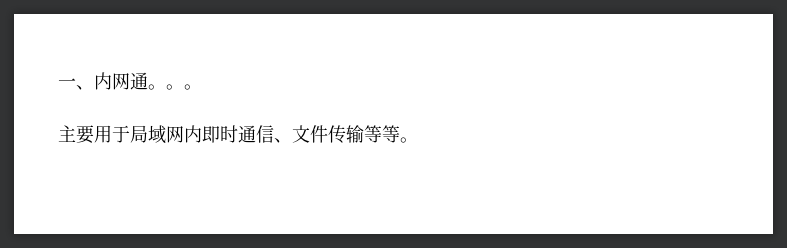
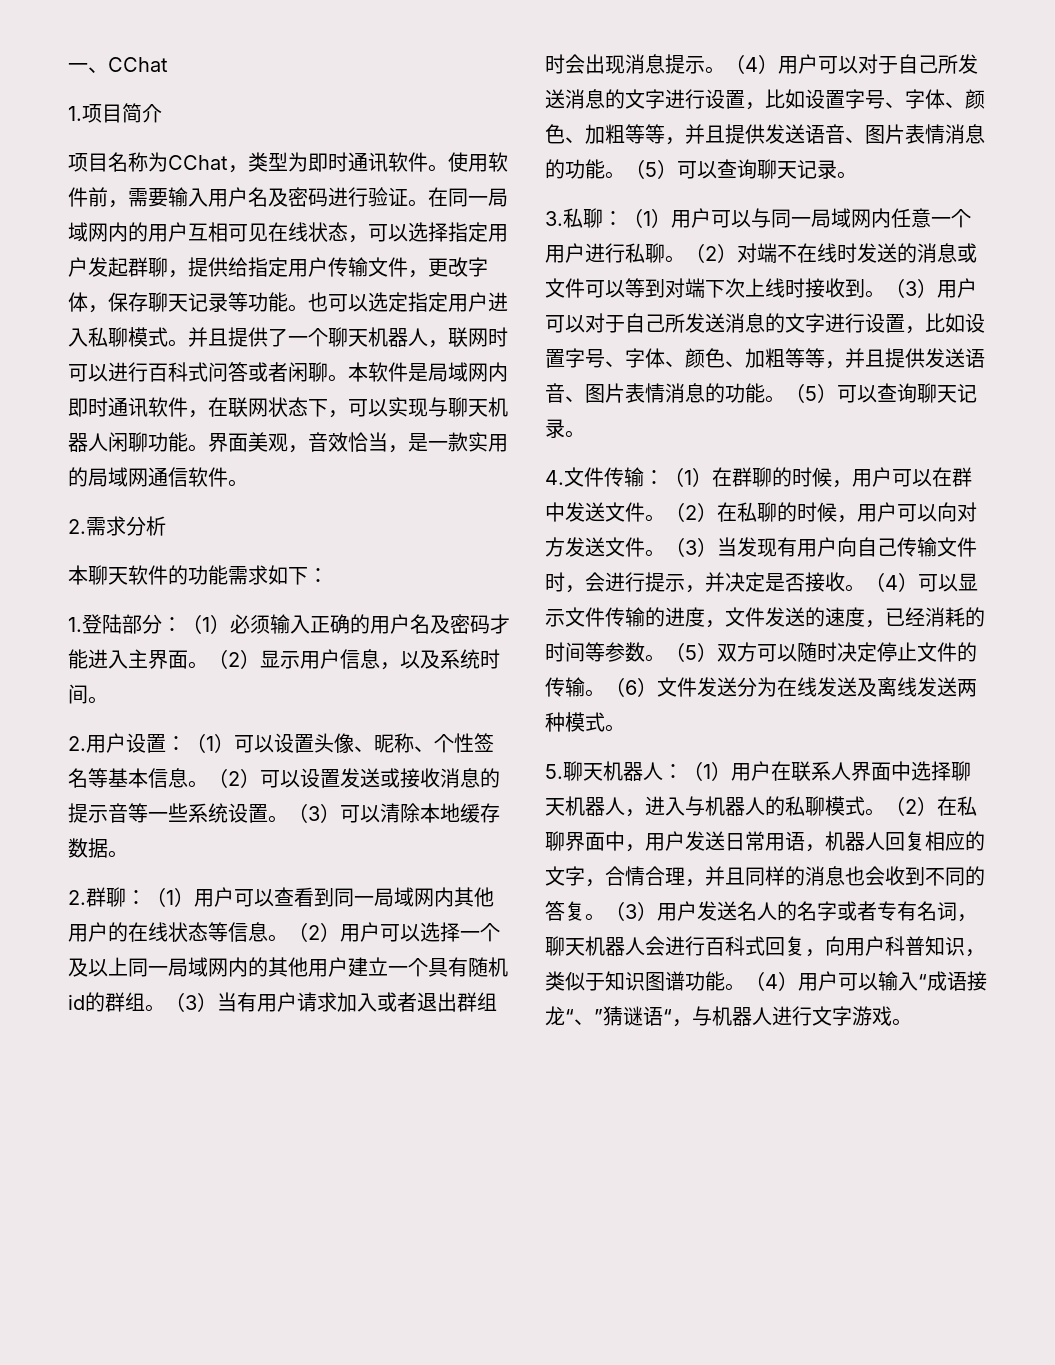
[94,72,202,90] [58,125,400,144] 内网通。。。 // 主要用于局域网内即时通信、文件传输等等 -> [108,57,168,72] [68,103,162,123] [68,152,508,173] [68,187,508,208] [68,222,508,243] [68,257,488,278] [68,292,508,313] [68,327,508,348] [68,362,508,382] [68,397,508,418] [68,432,508,453] [68,467,248,487] [68,516,166,536] [68,565,328,585] [68,614,510,634] [68,649,500,670] [68,684,108,704] [68,733,494,753] [68,768,500,788] [68,803,500,823] [68,838,128,858] [68,887,494,907] [68,922,500,942] [68,957,508,977] [68,992,497,1012] [545,54,978,74] [545,89,985,110] [545,124,985,145] [545,159,857,179] [545,208,971,228] [545,243,977,263] [545,278,977,298] [545,313,985,334] [545,348,985,369] [545,383,977,403] [545,419,585,438] [545,467,972,488] [545,502,977,523] [545,537,977,557] [545,572,978,593] [545,607,985,628] [545,642,977,662] [545,677,977,697] [545,712,625,732] [545,761,971,782] [545,796,977,817] [545,831,985,852] [545,866,985,887] [545,901,977,922] [545,936,985,957] [545,971,987,991] [545,1006,892,1027] CChat // 1.项目简介 // 项目名称为CChat，类型为即时通讯软件。使用软件前，需要输入用户名及密码进行验证。在同一局域网内的用户互相可见在线状态，可以选择指定用户发起群聊，提供给指定用户传输文件，更改字体，保存聊天记录等功能。也可以选定指定用户进入私聊模式。并且提供了一个聊天机器人，联网时可以进行百科式问答或者闲聊。本软件是局域网内即时通讯软件，在联网状态下，可以实现与聊天机器人闲聊功能。界面美观，音效恰当，是一款实用的局域网通信软件。 // 2.需求分析 // 本聊天软件的功能需求如下： // 1.登陆部分：（1）必须输入正确的用户名及密码才能进入主界面。（2）显示用户信息，以及系统时间。 // 2.用户设置：（1）可以设置头像、昵称、个性签名等基本信息。（2）可以设置发送或接收消息的提示音等一些系统设置。（3）可以清除本地缓存数据。 // 2.群聊：（1）用户可以查看到同一局域网内其他用户的在线状态等信息。（2）用户可以选择一个及以上同一局域网内的其他用户建立一个具有随机id的群组。（3）当有用户请求加入或者退出群组时会出现消息提示。（4）用户可以对于自己所发送消息的文字进行设置，比如设置字号、字体、颜色、加粗等等，并且提供发送语音、图片表情消息的功能。（5）可以查询聊天记录。 // 3.私聊：（1）用户可以与同一局域网内任意一个用户进行私聊。（2）对端不在线时发送的消息或文件可以等到对端下次上线时接收到。（3）用户可以对于自己所发送消息的文字进行设置，比如设置字号、字体、颜色、加粗等等，并且提供发送语音、图片表情消息的功能。（5）可以查询聊天记录。 // 4.文件传输：（1）在群聊的时候，用户可以在群中发送文件。（2）在私聊的时候，用户可以向对方发送文件。（3）当发现有用户向自己传输文件时，会进行提示，并决定是否接收。（4）可以显示文件传输的进度，文件发送的速度，已经消耗的时间等参数。（5）双方可以随时决定停止文件的传输。（6）文件发送分为在线发送及离线发送两种模式。 // 5.聊天机器人：（1）用户在联系人界面中选择聊天机器人，进入与机器人的私聊模式。（2）在私聊界面中，用户发送日常用语，机器人回复相应的文字，合情合理，并且同样的消息也会收到不同的答复。（3）用户发送名人的名字或者专有名词，聊天机器人会进行百科式回复，向用户科普知识，类似于知识图谱功能。（4）用户可以输入“成语接龙“、”猜谜语“，与机器人进行文字游戏

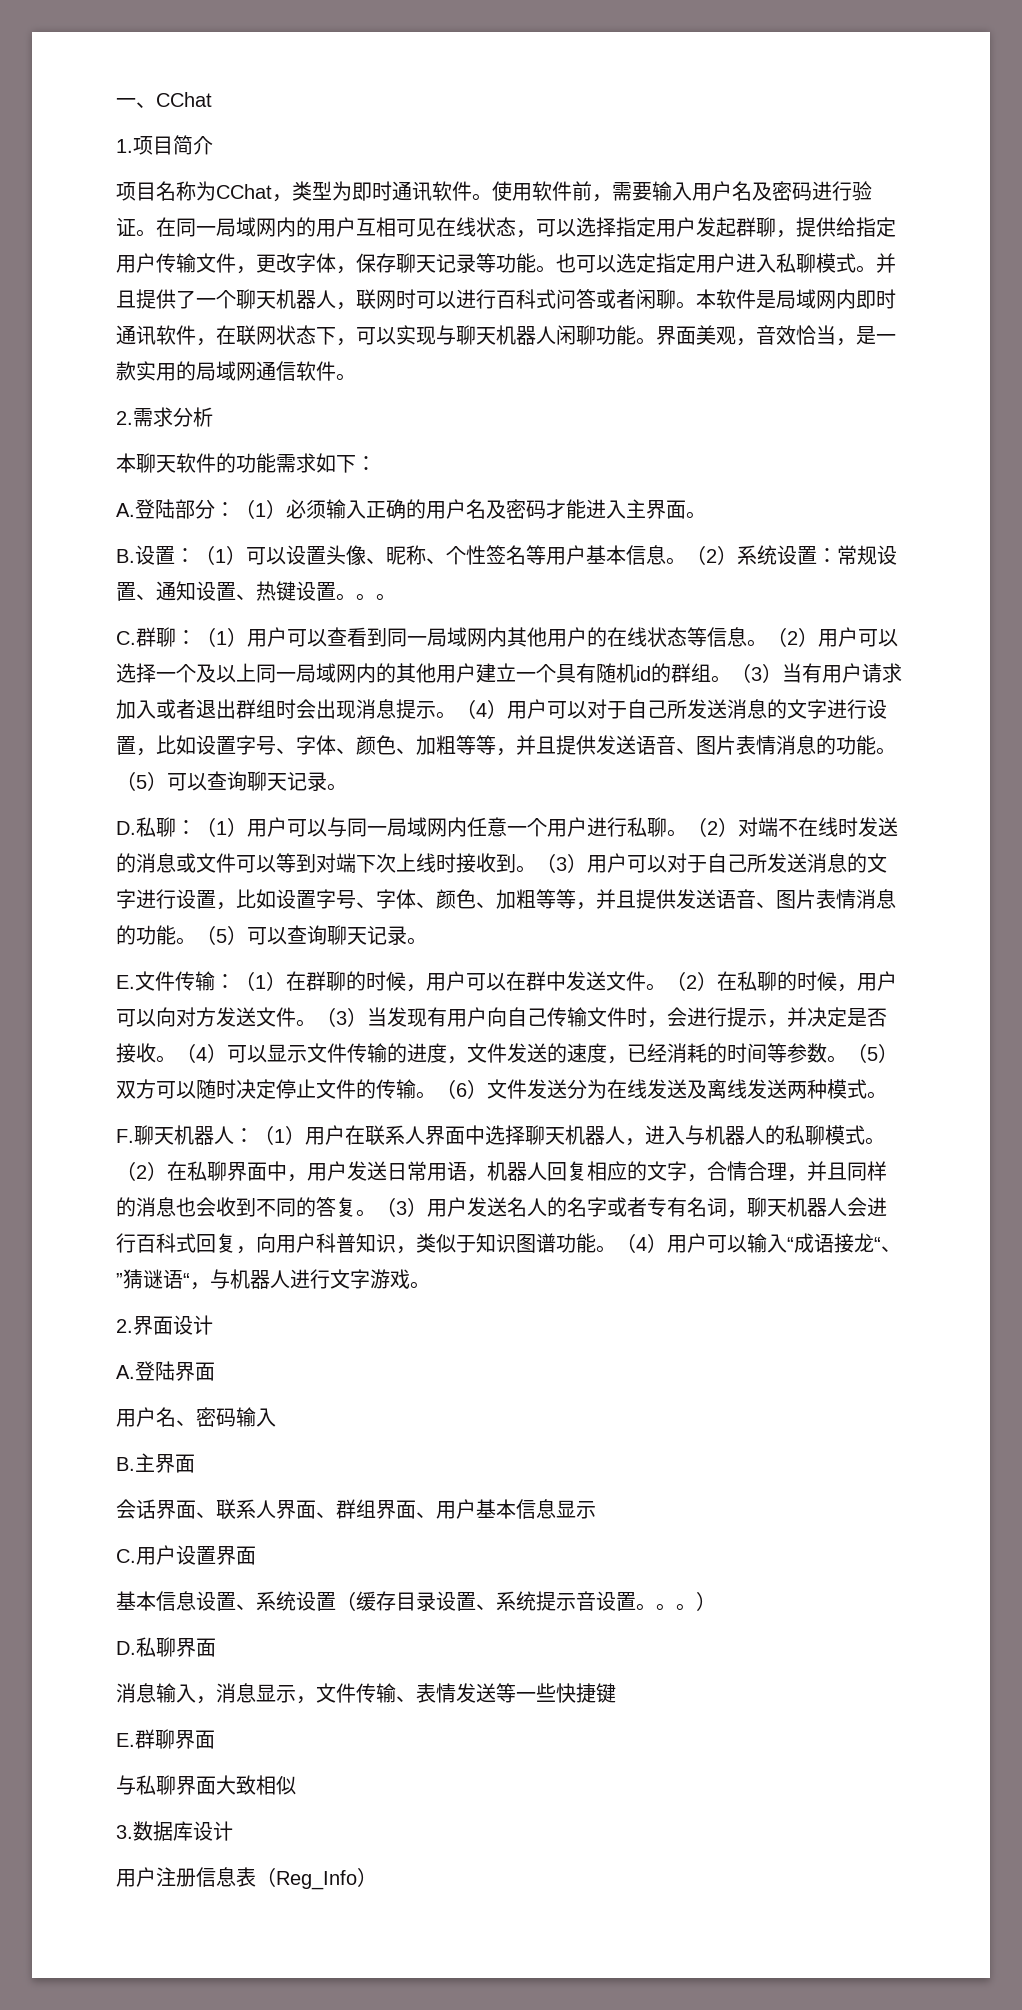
[68,617,82,632] 1. -> [116,503,135,517] A.
[208,649,500,670] [68,684,108,704] [68,733,126,753] （2）显示用户信息，以及系统时间。 // 2.用户 -> [116,549,135,563] // B.
(108, 778) none -> [546,545,586,565] 用户
[260,768,500,788] [68,803,500,823] [68,838,128,858] [68,890,86,905] 可以设置发送或接收消息的提示音等一些系统设置。（3）可以清除本地缓存数据。 // 2. -> [737,545,897,565] [116,581,396,601] [116,631,136,645] 系统设置：常规设置、通知设置、热键设置。。。 // C.
[545,211,563,226] 3. -> [116,821,136,835] D.
[545,470,564,485] 4. -> [116,975,135,989] E.
[545,764,563,779] 5. -> [116,1129,134,1143] F.
(912, 1022) none -> [116,1315,213,1335] [116,1361,215,1381] [116,1407,276,1427] [116,1453,195,1473] [116,1499,596,1520] [116,1545,256,1565] [116,1591,716,1611] [116,1637,216,1657] [116,1683,616,1704] [116,1729,215,1749] [116,1775,296,1795] [116,1821,233,1841] [116,1867,377,1890] // 2.界面设计 // A.登陆界面 // 用户名、密码输入 // B.主界面 // 会话界面、联系人界面、群组界面、用户基本信息显示 // C.用户设置界面 // 基本信息设置、系统设置（缓存目录设置、系统提示音设置。。。） // D.私聊界面 // 消息输入，消息显示，文件传输、表情发送等一些快捷键 // E.群聊界面 // 与私聊界面大致相似 // 3.数据库设计 // 用户注册信息表（Reg_Info）

